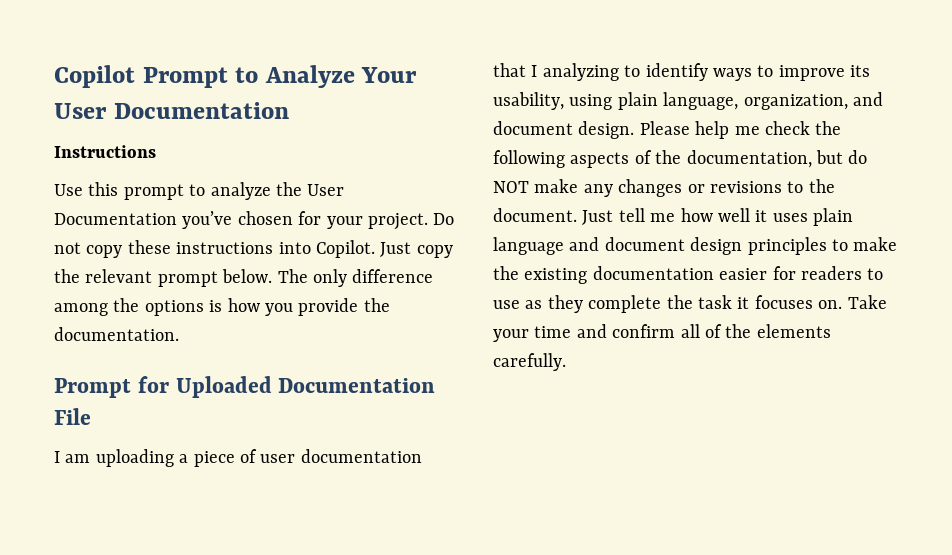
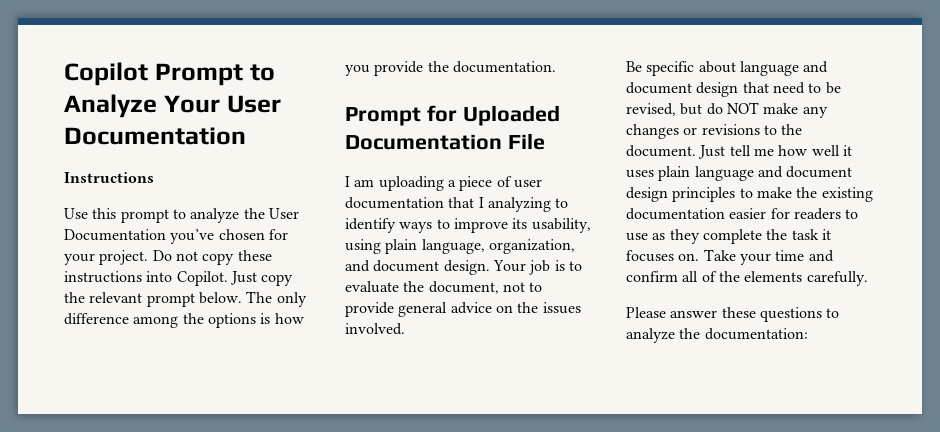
[639,121,842,139] [493,150,812,168] Please help me check the following aspects of the documentation, -> [492,260,582,275] [345,281,543,294] [345,302,581,317] [345,323,405,335] [626,61,829,76] [626,82,841,97] [626,103,676,116] Your job is to evaluate the document, not to provide general advice on the issues involved. // Be specific about language and document design that need to be revised,
(566, 362) none -> [626,307,840,322] [626,328,808,343] // Please answer these questions to analyze the documentation:

